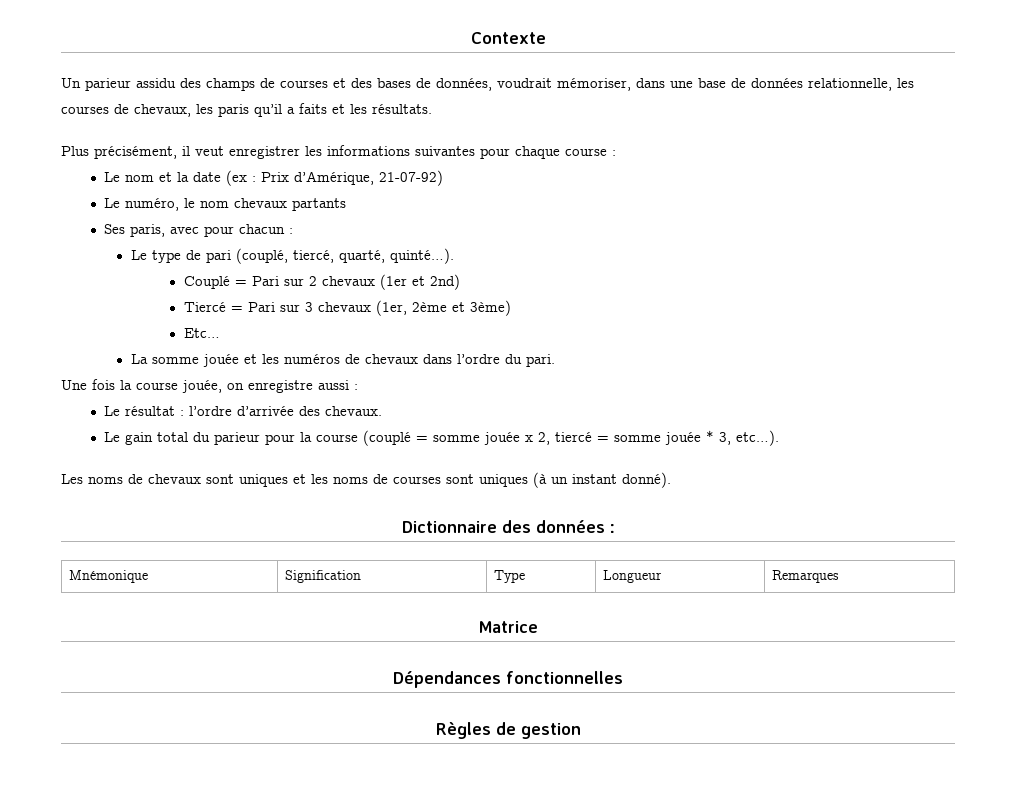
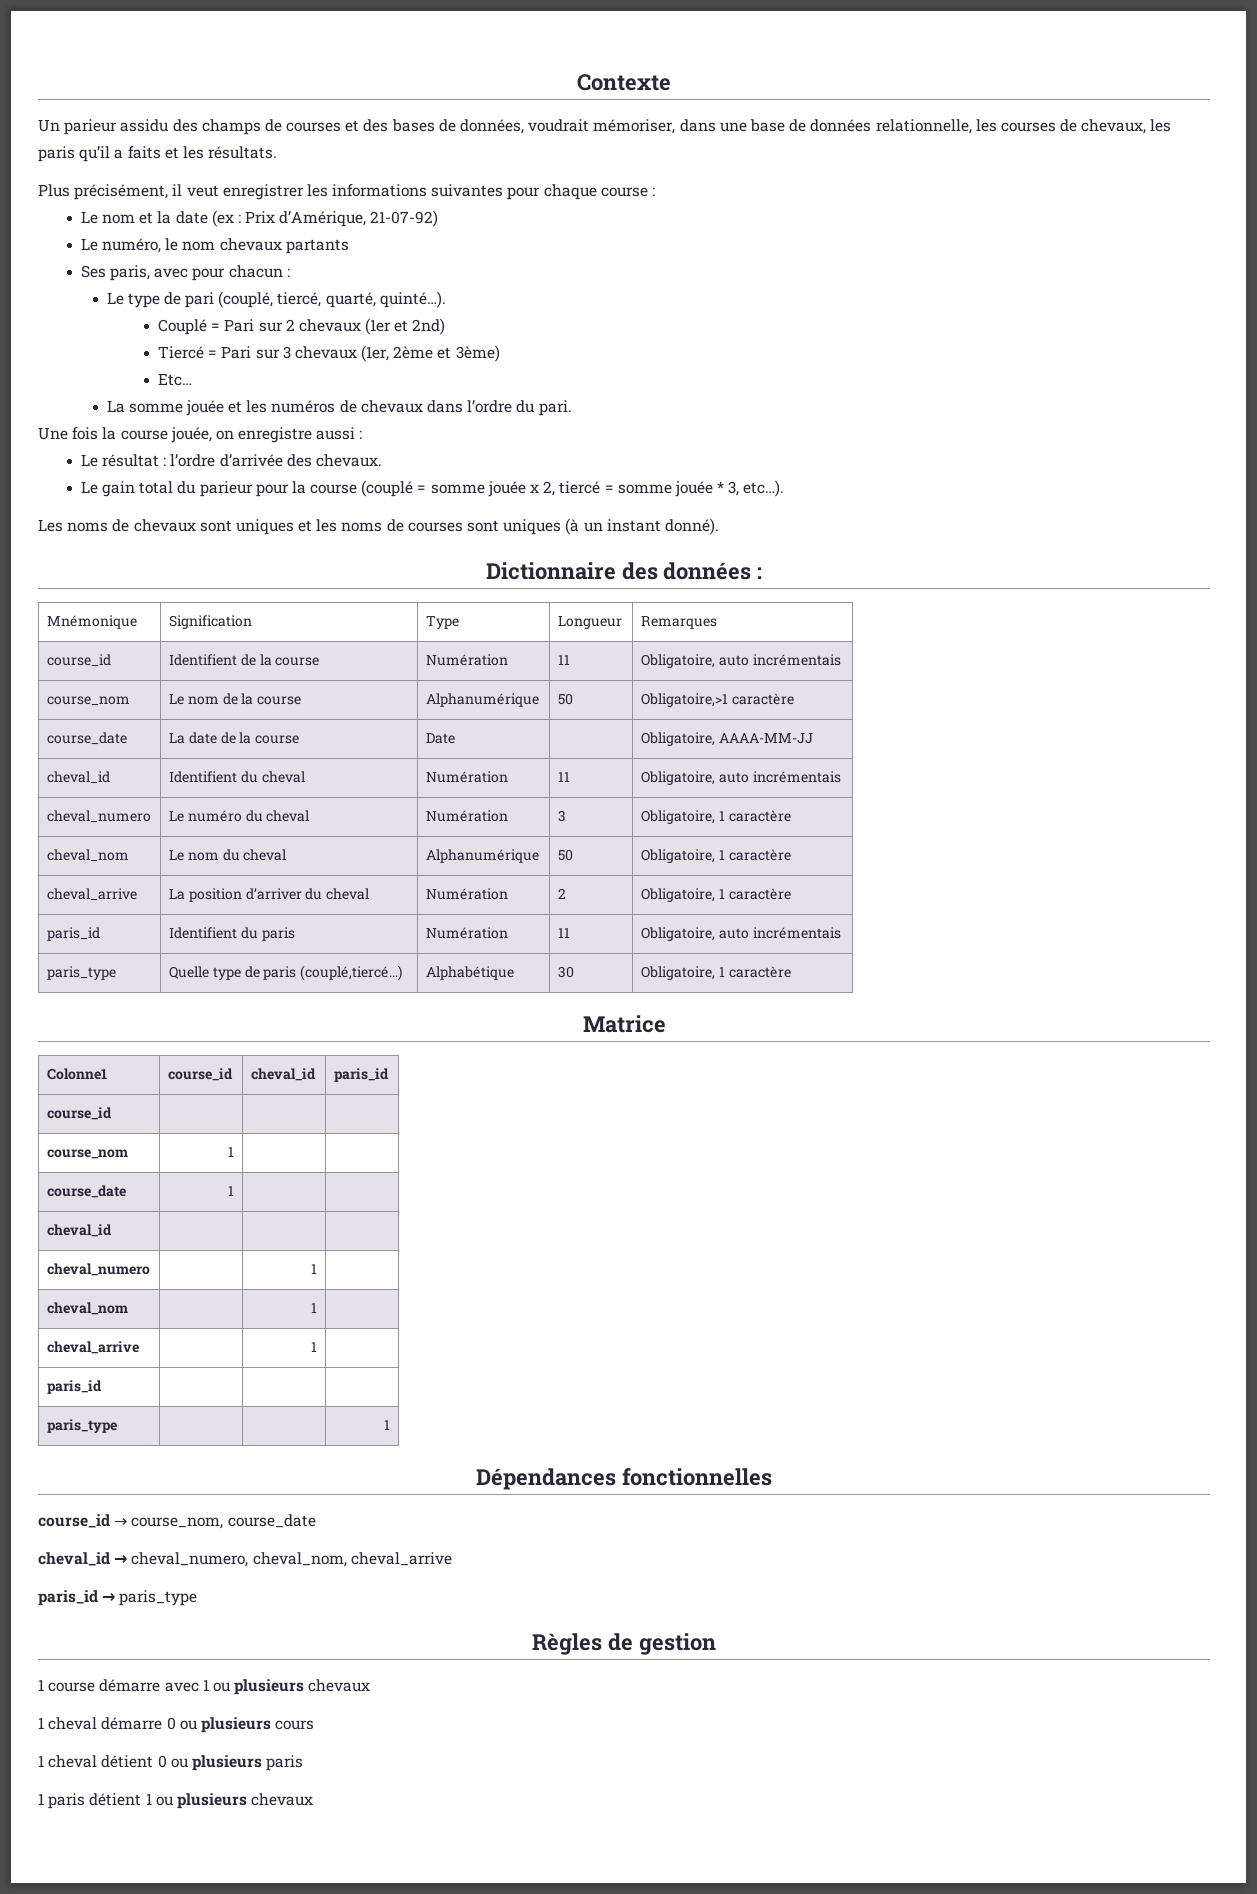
[478,621,538,633] [393,671,623,688] [435,721,581,739] // Matrice // Dépendances fonctionnelles // Règles de gestion -> [46,654,111,667] [168,654,320,666] [425,654,508,666] [557,655,570,665] [640,654,841,668] [46,696,130,706] [168,693,302,705] [425,693,539,707] [557,693,573,705] [640,693,794,707] [46,732,127,745] [168,732,300,744] [425,733,455,744] [640,732,813,746] [46,771,110,784] [168,771,305,783] [425,771,508,783] [557,772,570,782] [640,771,841,785] [46,810,151,823] [168,810,310,822] [425,810,508,822] [557,810,566,822] [640,810,791,824] [46,849,129,862] [168,849,287,861] [425,849,539,863] [557,849,573,861] [640,849,791,863] [46,888,137,901] [168,888,370,902] [425,888,508,900] [557,888,566,899] [640,888,791,902] [46,927,100,941] [168,927,295,941] [425,927,508,939] [557,928,570,938] [640,927,841,941] [46,966,116,980] [168,965,403,981] [425,966,514,980] [557,966,574,978] [640,966,791,980] [582,1015,666,1033] [46,1068,107,1080] [167,1068,233,1081] [250,1068,316,1081] [333,1068,389,1082] [46,1107,112,1120] [46,1149,128,1159] [228,1147,235,1157] [46,1185,126,1198] [228,1186,235,1196] [46,1224,112,1237] [46,1263,150,1276] [311,1264,318,1274] [46,1302,128,1315] [311,1303,318,1313] [46,1341,139,1354] [311,1342,318,1352] [46,1380,102,1394] [46,1419,117,1433] [384,1420,391,1430] [476,1468,772,1490] [38,1514,316,1529] [38,1552,452,1567] [38,1590,198,1606] [532,1633,716,1655] [38,1679,371,1695] [38,1717,315,1733] [38,1755,304,1771] [38,1793,314,1809] // course_id | Identifient de la course | Numération | 11 | Obligatoire, auto incrémentais // course_nom | Le nom de la course | Alphanumérique | 50 | Obligatoire,>1 caractère // course_date | La date de la course | Date | | Obligatoire, AAAA-MM-JJ // cheval_id | Identifient du cheval | Numération | 11 | Obligatoire, auto incrémentais // cheval_numero | Le numéro du cheval | Numération | 3 | Obligatoire, 1 caractère // cheval_nom | Le nom du cheval | Alphanumérique | 50 | Obligatoire, 1 caractère // cheval_arrive | La position d’arriver du cheval | Numération | 2 | Obligatoire, 1 caractère // paris_id | Identifient du paris | Numération | 11 | Obligatoire, auto incrémentais // paris_type | Quelle type de paris (couplé,tiercé…) | Alphabétique | 30 | Obligatoire, 1 caractère // Matrice // Colonne1 | course_id | cheval_id | paris_id // course_id | | | // course_nom | 1 | | // course_date | 1 | | // cheval_id | | | // cheval_numero | | 1 | // cheval_nom | | 1 | // cheval_arrive | | 1 | // paris_id | | | // paris_type | | | 1 // Dépendances fonctionnelles // course_id → course_nom, course_date // cheval_id → cheval_numero, cheval_nom, cheval_arrive // paris_id → paris_type // Règles de gestion // 1 course démarre avec 1 ou plusieurs chevaux // 1 cheval démarre 0 ou plusieurs cours // 1 cheval détient 0 ou plusieurs paris // 1 paris détient 1 ou plusieurs chevaux

